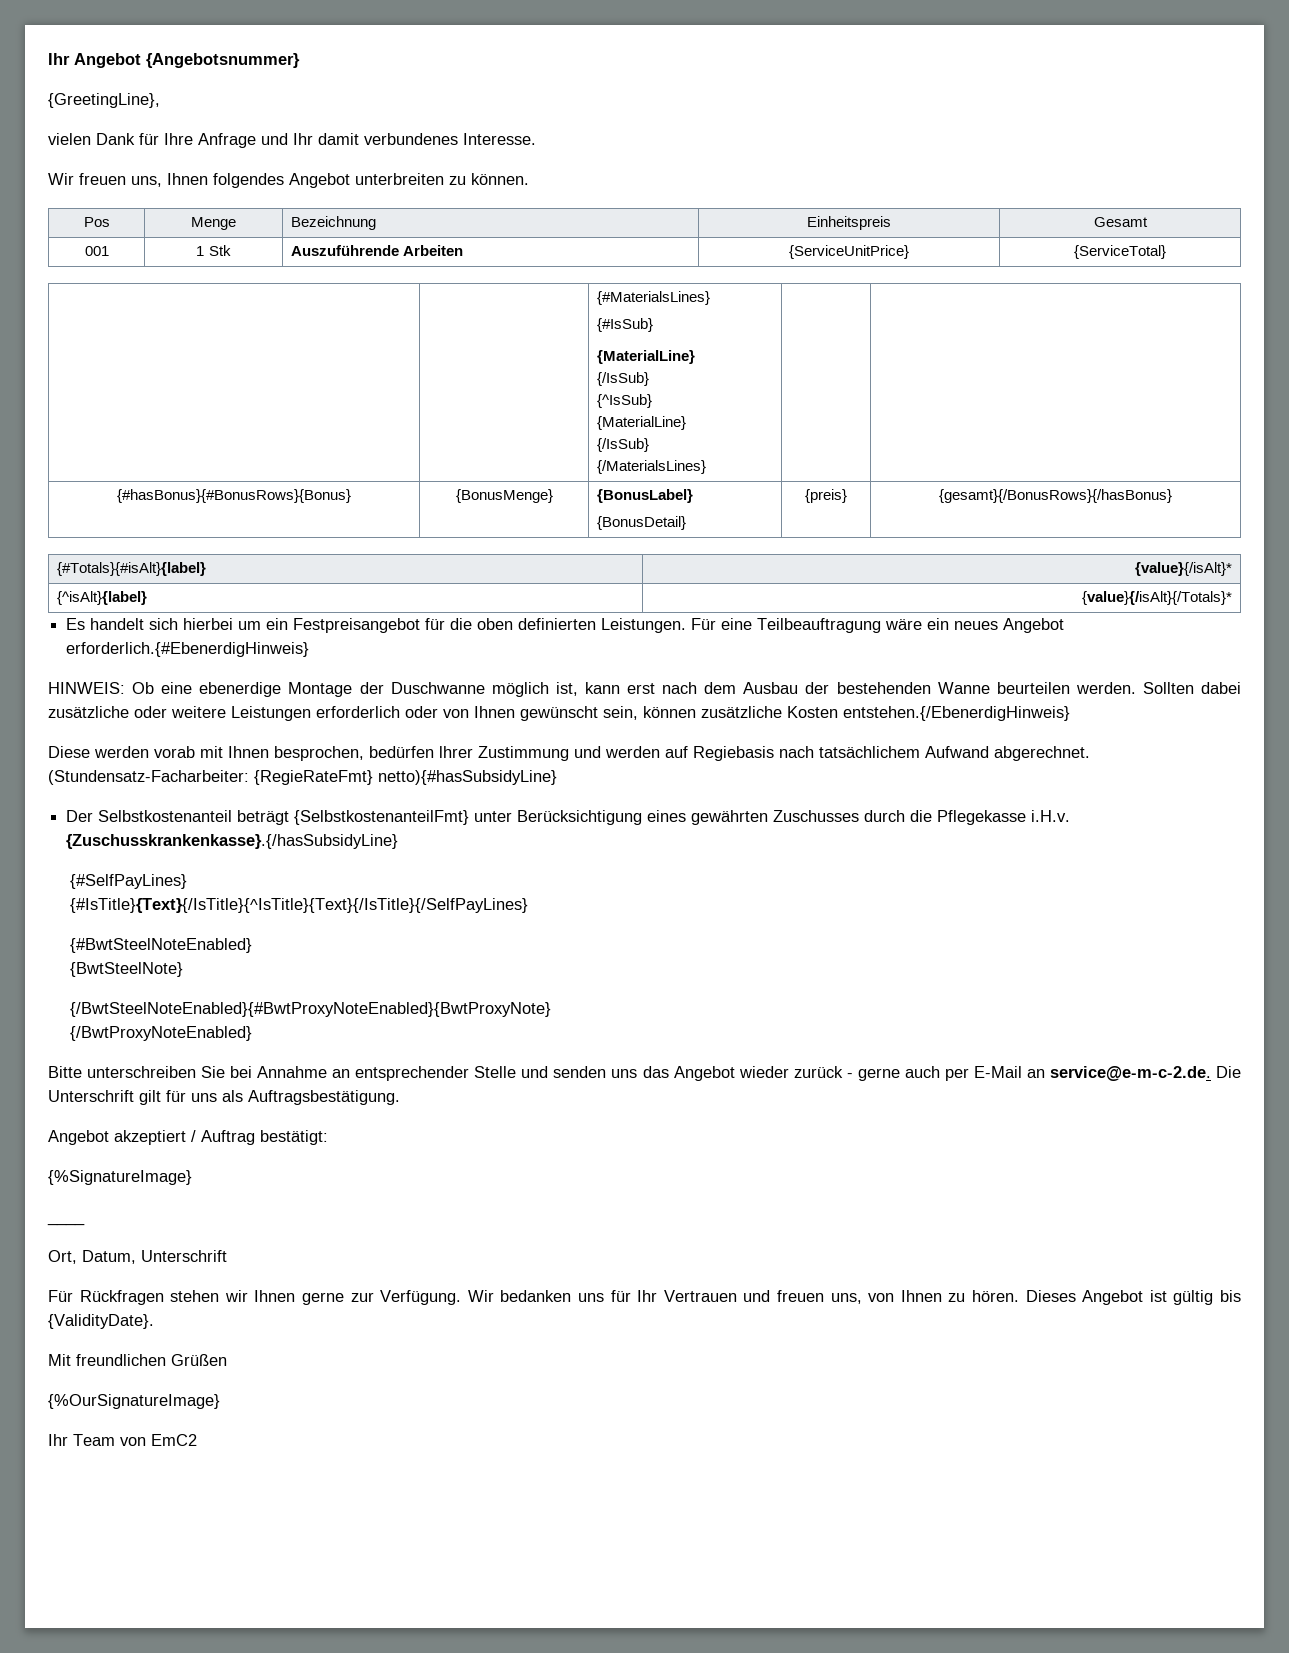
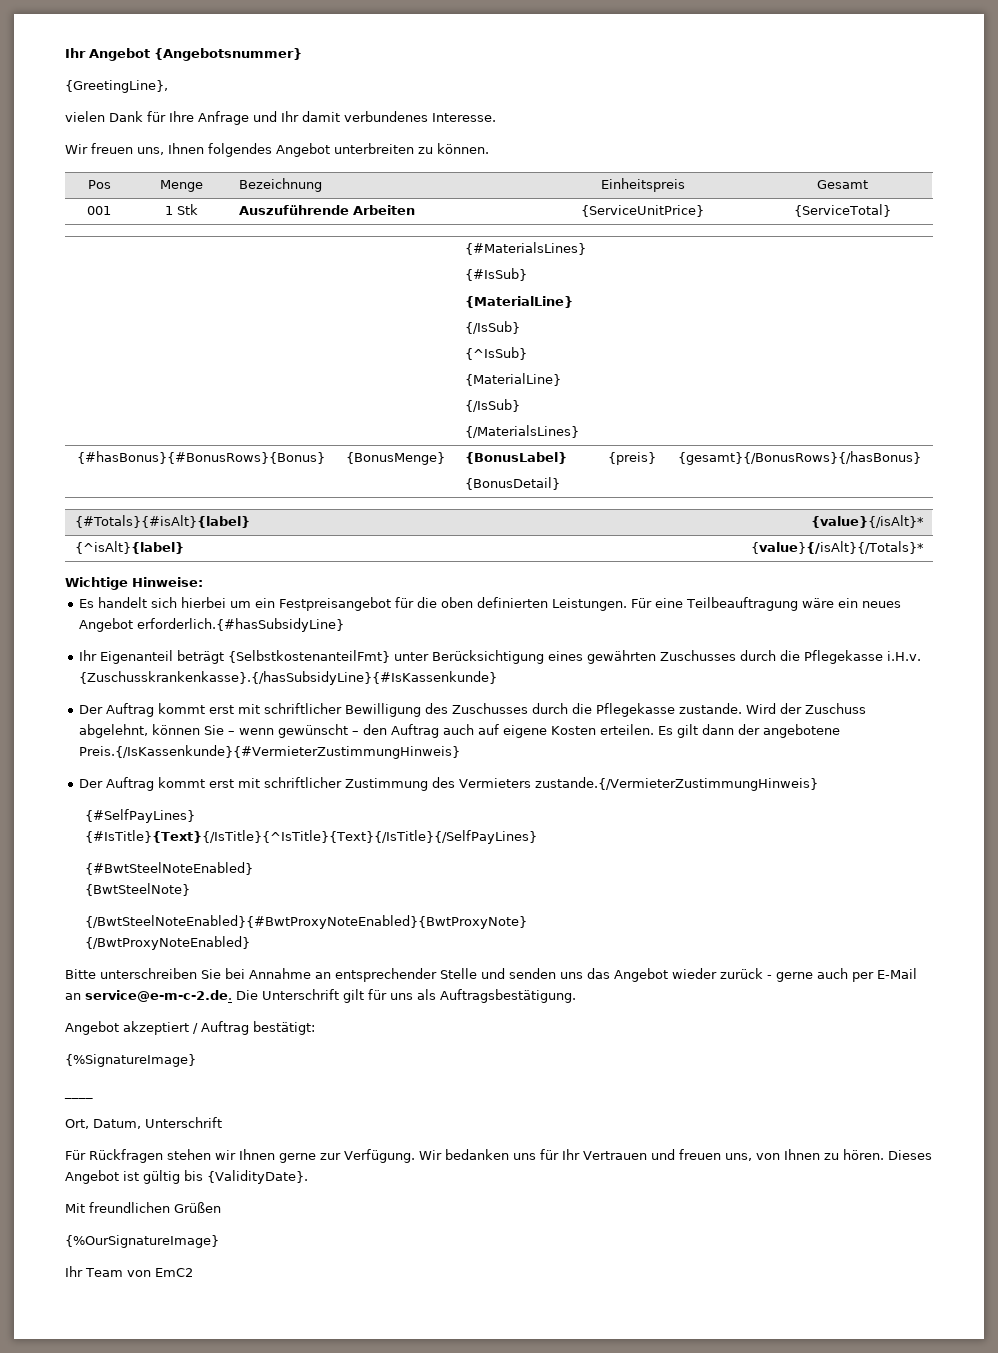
(1233, 598) none -> [65,577,203,590] // Wichtige Hinweise:
[66,642,310,657] [48,682,1241,697] [48,706,1070,721] [48,746,1090,761] [48,770,557,785] [66,810,233,822] erforderlich.{#EbenerdigHinweis} // HINWEIS: Ob eine ebenerdige Montage der Duschwanne möglich ist, kann erst nach dem Ausbau der bestehenden Wanne beurteilen werden. Sollten dabei zusätzliche oder weitere Leistungen erforderlich oder von Ihnen gewünscht sein, können zusätzliche Kosten entstehen.{/EbenerdigHinweis} // Diese werden vorab mit Ihnen besprochen, bedürfen lhrer Zustimmung und werden auf Regiebasis nach tatsächlichem Aufwand abgerechnet. (Stundensatz-Facharbeiter: {RegieRateFmt} netto){#hasSubsidyLine} // Der Selbstkostenanteil -> [137,618,345,632] [79,650,174,664] erforderlich.{#hasSubsidyLine} // Ihr Eigenanteil
[66,834,399,849] {Zuschusskrankenkasse}.{/hasSubsidyLine} -> [79,671,498,685] [79,703,867,717] [79,724,841,738] [79,745,461,759] [79,777,819,791] {Zuschusskrankenkasse}.{/hasSubsidyLine}{#IsKassenkunde} // Der Auftrag kommt erst mit schriftlicher Bewilligung des Zuschusses durch die Pflegekasse zustande. Wird der Zuschuss abgelehnt, können Sie – wenn gewünscht – den Auftrag auch auf eigene Kosten erteilen. Es gilt dann der angebotene Preis.{/IsKassenkunde}{#VermieterZustimmungHinweis} // Der Auftrag kommt erst mit schriftlicher Zustimmung des Vermieters zustande.{/VermieterZustimmungHinweis}

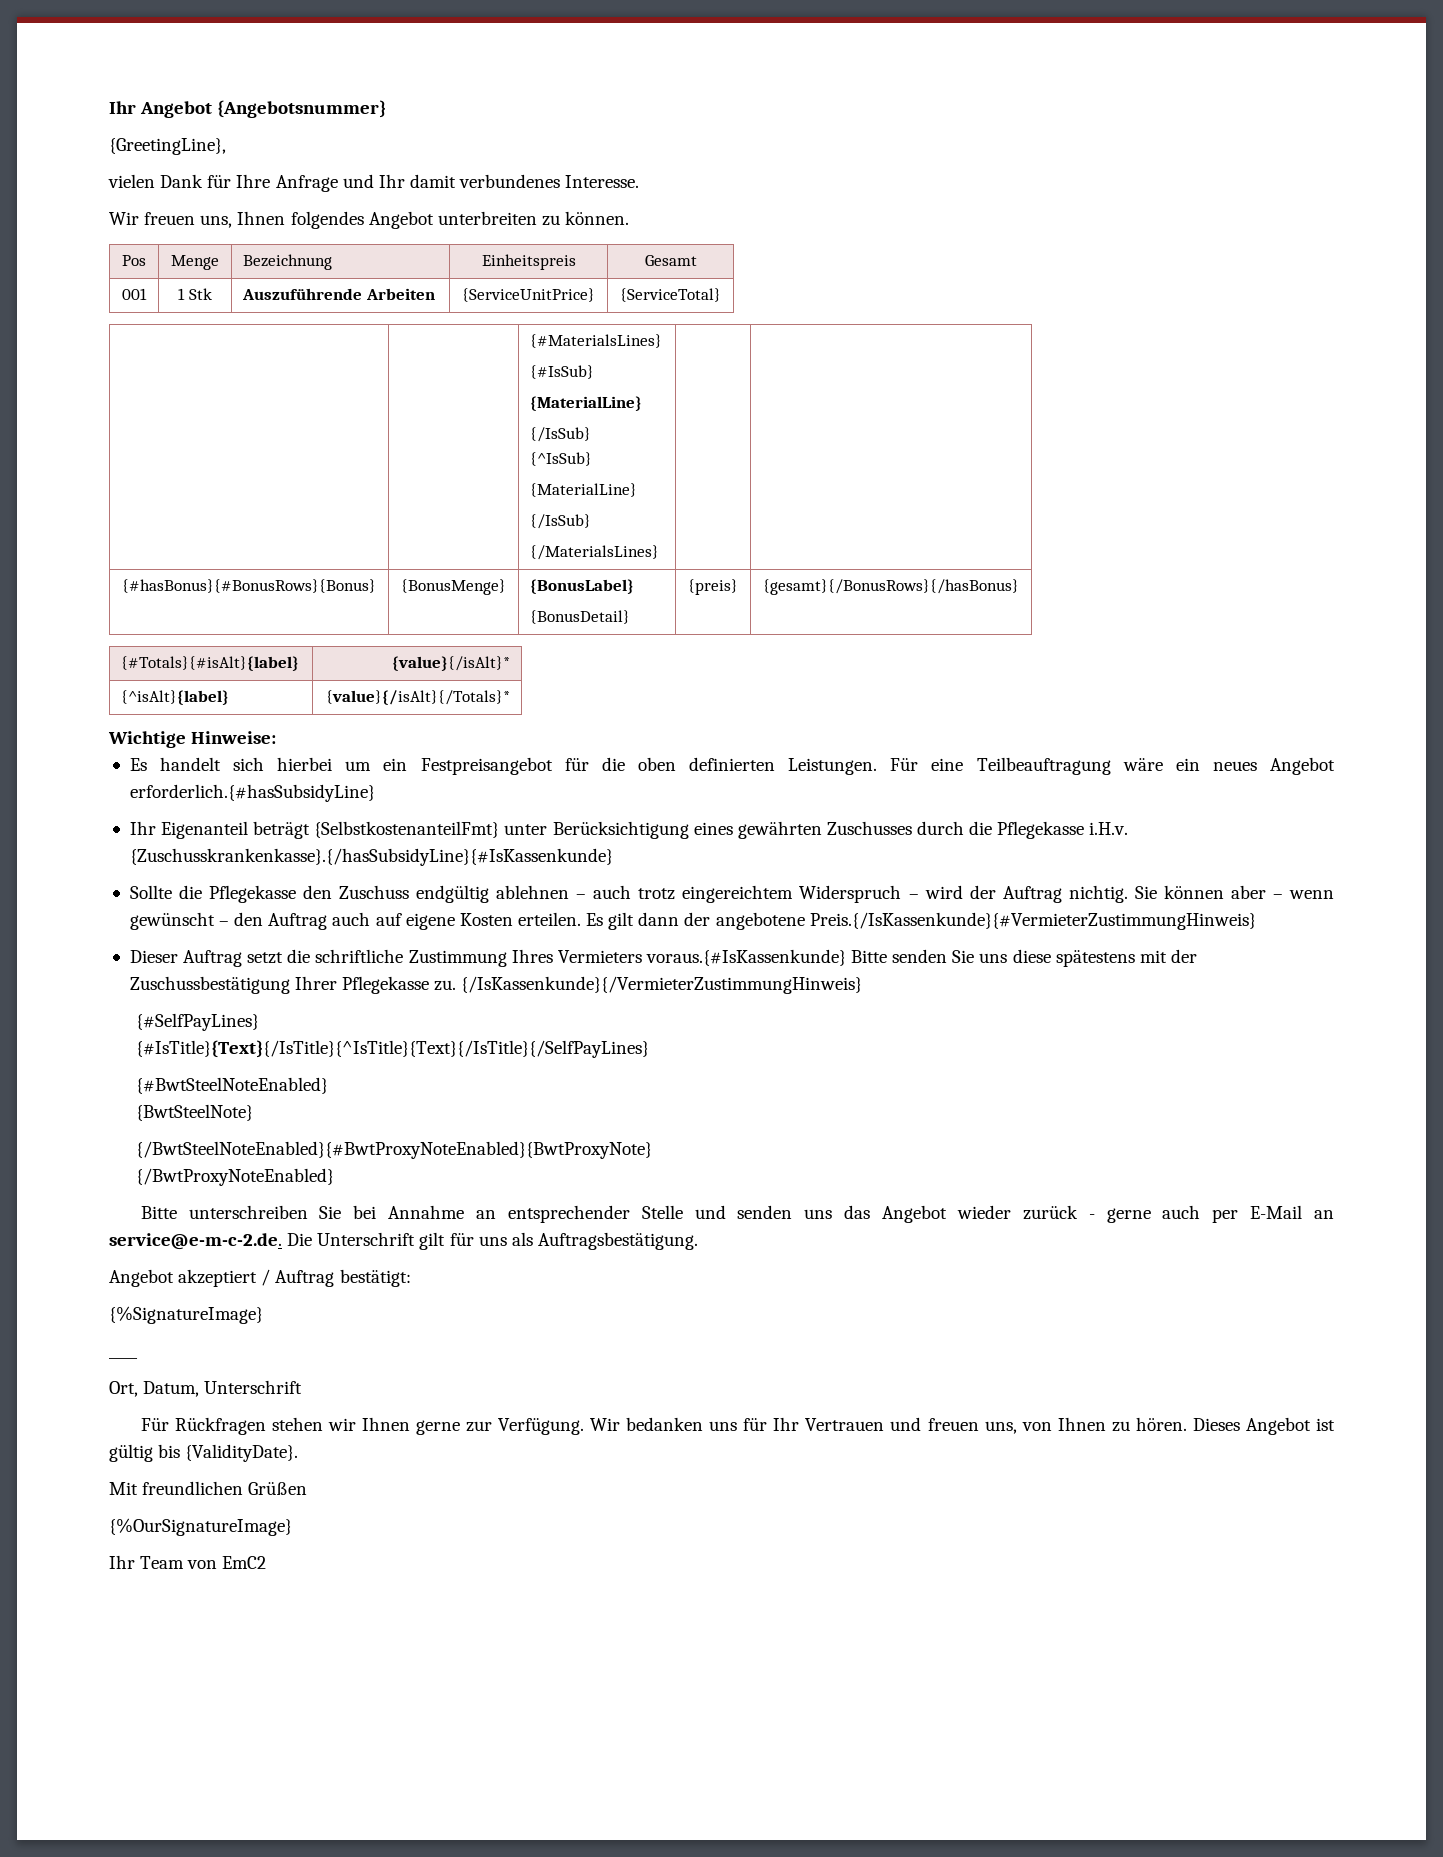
[79,703,867,717] [79,724,225,738] Der Auftrag kommt erst mit schriftlicher Bewilligung des Zuschusses durch die Pflegekasse zustande. Wird der Zuschuss abgelehnt, können Sie -> [129,885,1266,903] Sollte die Pflegekasse den Zuschuss endgültig ablehnen – auch trotz eingereichtem Widerspruch – wird der Auftrag nichtig. Sie können aber
[79,777,819,791] Der Auftrag kommt erst mit schriftlicher Zustimmung des Vermieters zustande.{/VermieterZustimmungHinweis} -> [129,949,1197,967] [129,976,863,994] Dieser Auftrag setzt die schriftliche Zustimmung Ihres Vermieters voraus.{#IsKassenkunde} Bitte senden Sie uns diese spätestens mit der Zuschussbestätigung Ihrer Pflegekasse zu. {/IsKassenkunde}{/VermieterZustimmungHinweis}

